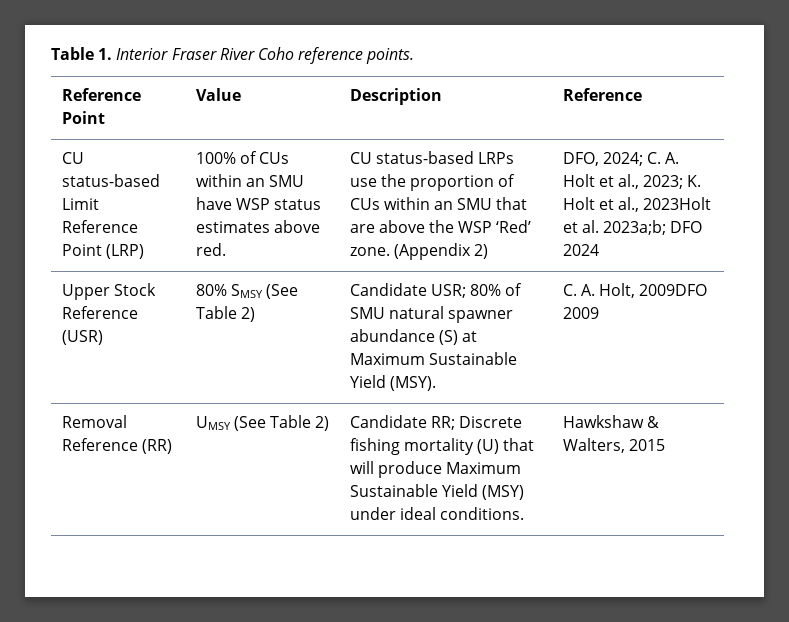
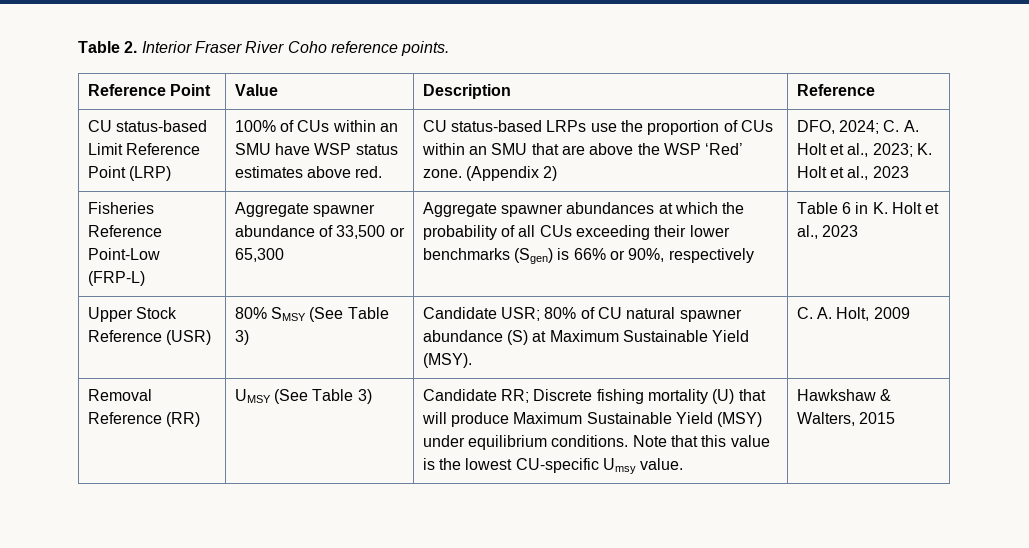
[51,47,113,60] Table 1. -> [78,41,138,53] Table 2.
[643,197,712,210] [562,220,703,235] [562,244,599,256] 2023Holt et al. 2023a;b; DFO 2024 -> [872,166,909,178] [87,202,154,214] [87,225,162,237] [87,248,160,260] [87,271,145,286] [234,202,376,217] [234,225,405,239] [234,248,284,262] [422,202,745,217] [422,225,730,240] [422,248,754,264] [796,202,940,214] [796,225,859,239] 2023 // Fisheries Reference Point-Low (FRP-L) | Aggregate spawner abundance of 33,500 or 65,300 | Aggregate spawner abundances at which the probability of all CUs exceeding their lower benchmarks (Sgen) is 66% or 90%, respectively | Table 6 in K. Holt et al., 2023
[240,307,255,322] 2) -> [234,330,249,345] 3)
[349,307,385,319] SMU -> [598,307,623,319] CU
[639,284,708,296] 2009DFO -> (870, 314) none
[315,416,330,431] 2) -> [357,389,372,404] 3)
[399,507,436,520] ideal -> [468,435,548,450] equilibrium
(525, 513) none -> [632,435,770,447] [422,458,684,474] Note that this value is the lowest CU-specific Umsy value.

